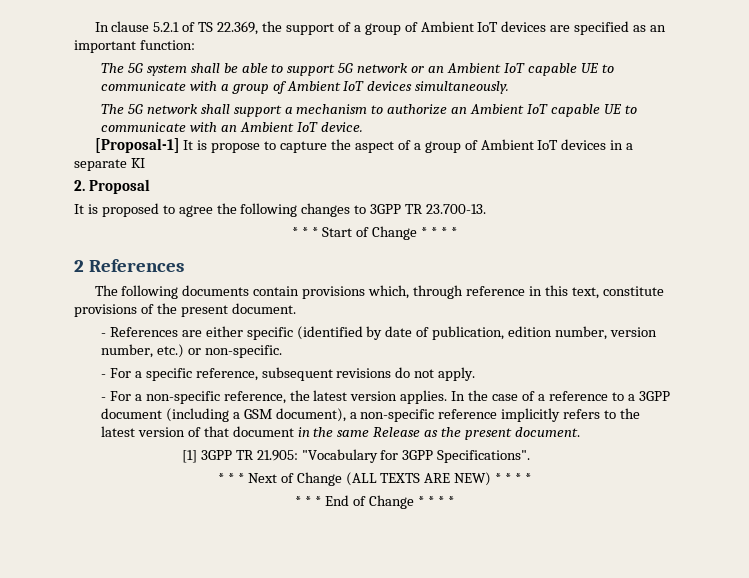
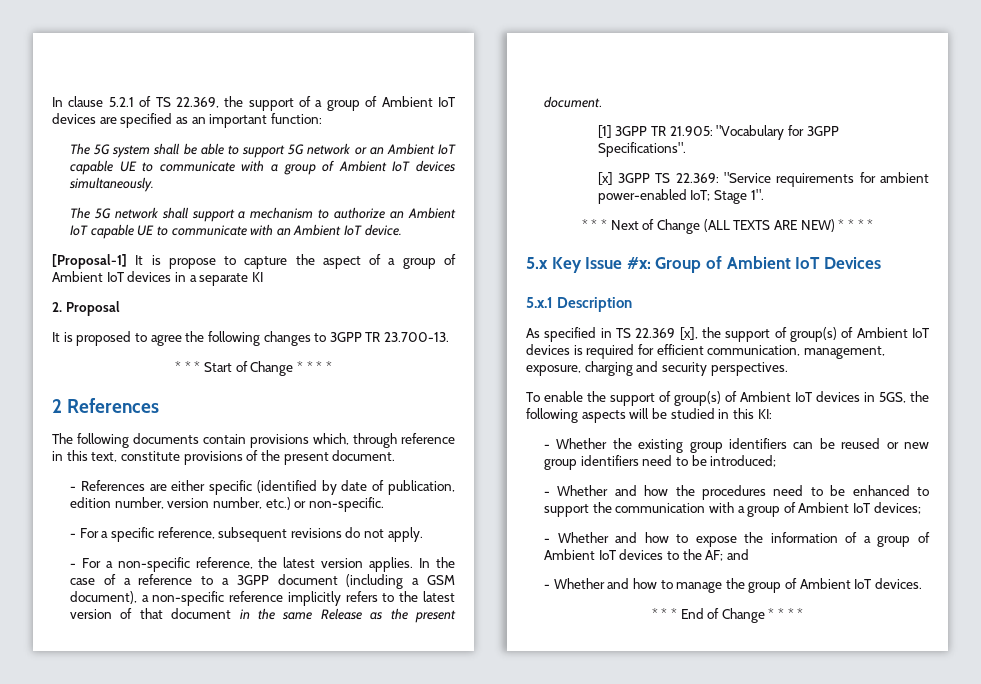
(531, 456) none -> [597,172,929,187] [597,189,764,204] // [x] 3GPP TS 22.369: "Service requirements for ambient power-enabled IoT; Stage 1".
(531, 478) none -> [526,256,881,273] [526,297,633,312] [526,327,930,342] [526,344,885,359] [526,361,788,376] [526,391,929,406] [526,408,772,423] [543,438,929,453] [543,455,777,470] [543,485,929,500] [543,502,921,517] [543,532,930,547] [543,549,749,561] [543,578,923,593] // 5.x Key Issue #x: Group of Ambient IoT Devices // 5.x.1 Description // As specified in TS 22.369 [x], the support of group(s) of Ambient IoT devices is required for efficient communication, management, exposure, charging and security perspectives. // To enable the support of group(s) of Ambient IoT devices in 5GS, the following aspects will be studied in this KI: // - Whether the existing group identifiers can be reused or new group identifiers need to be introduced; // - Whether and how the procedures need to be enhanced to support the communication with a group of Ambient IoT devices; // - Whether and how to expose the information of a group of Ambient IoT devices to the AF; and // - Whether and how to manage the group of Ambient IoT devices.

